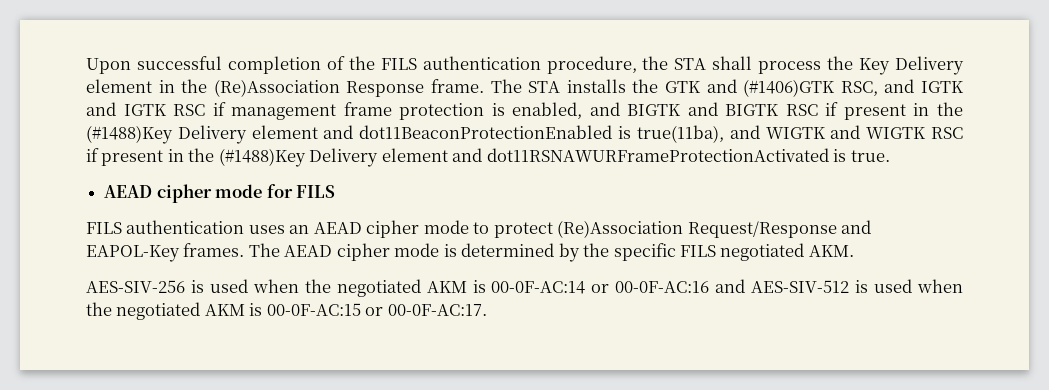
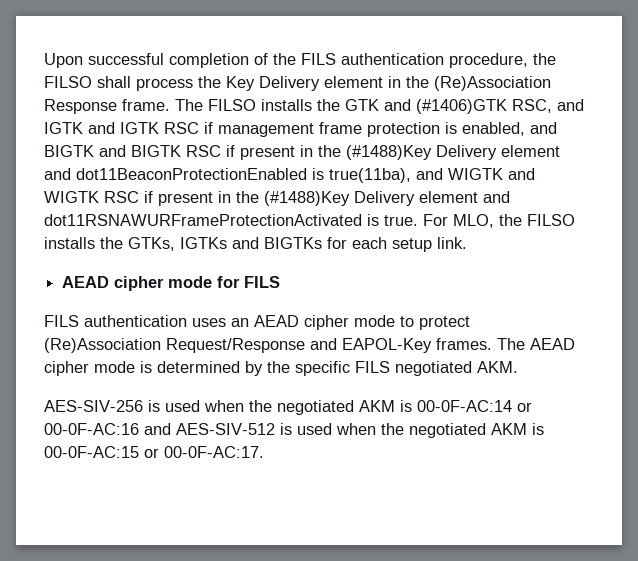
[674,58,707,70] STA -> [44,76,92,88] FILSO
[528,81,561,93] STA -> [208,99,256,111] FILSO
(890, 156) none -> [423,214,575,228] [44,237,467,252] For MLO, the FILSO installs the GTKs, IGTKs and BIGTKs for each setup link.

